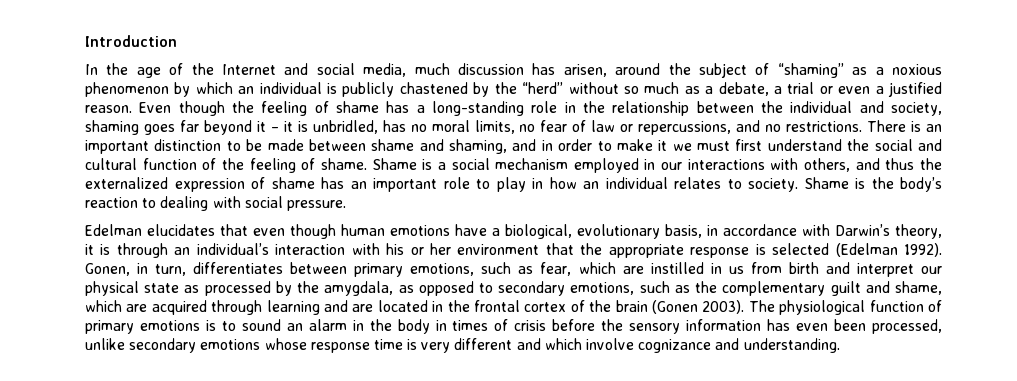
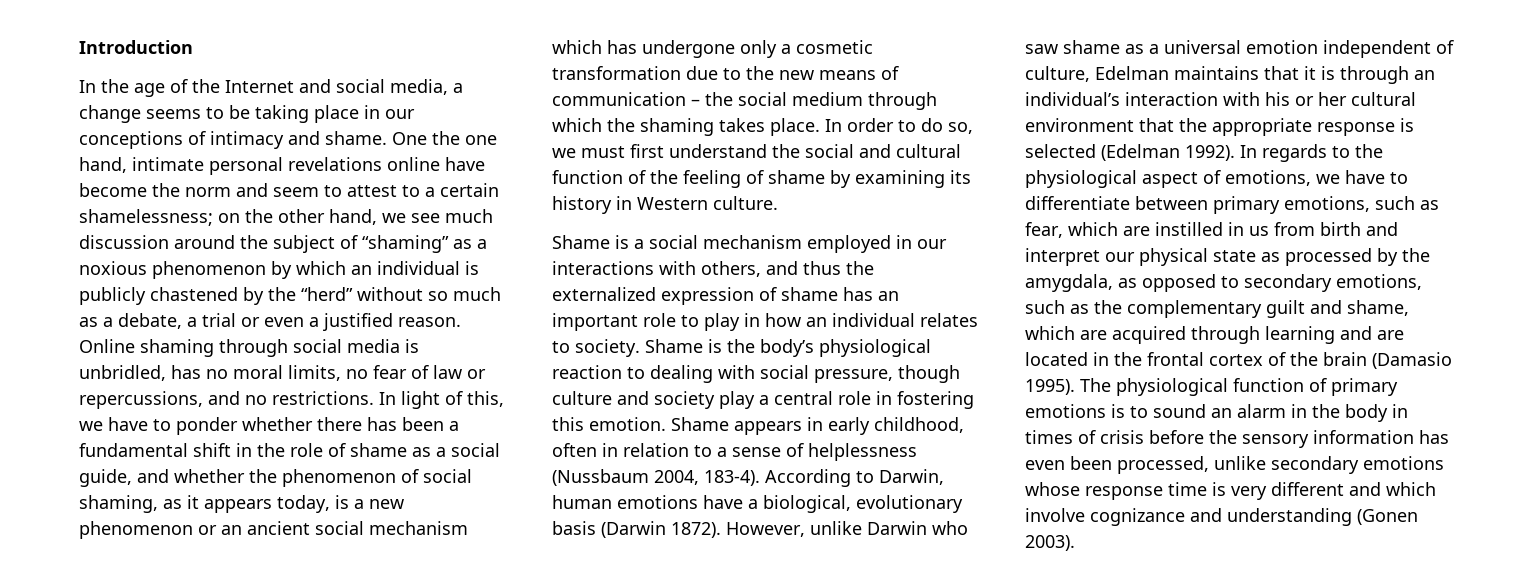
[414,63,607,77] much discussion has arisen, -> [453,83,463,93] [79,105,415,123] [79,131,497,149] [79,157,485,175] [79,183,499,197] [79,209,493,226] [79,235,169,249] a change seems to be taking place in our conceptions of intimacy and shame. One the one hand, intimate personal revelations online have become the norm and seem to attest to a certain shamelessness; on the other hand, we see much discussion
[139,101,943,116] [85,120,293,135] Even though the feeling of shame has a long-standing role in the relationship between the individual and society, shaming goes far beyond it – it -> [79,339,400,357] Online shaming through social media
[867,120,943,132] [85,139,668,154] There is an important distinction to be made between shame and shaming, and in order to make it -> [379,391,504,409] [79,417,459,435] [79,443,500,457] [79,469,472,487] [79,495,404,513] [79,521,468,539] [552,40,873,58] [552,66,899,80] [552,92,937,110] [552,118,973,136] In light of this, we have to ponder whether there has been a fundamental shift in the role of shame as a social guide, and whether the phenomenon of social shaming, as it appears today, is a new phenomenon or an ancient social mechanism which has undergone only a cosmetic transformation due to the new means of communication – the social medium through which the shaming takes place. In order to do so,
[320,158,367,170] shame. -> [768,170,971,188] [552,196,778,214] shame by examining its history in Western culture. //
(942, 184) none -> [819,339,931,357] physiological
[286,200,346,211] [85,224,336,239] pressure. // Edelman elucidates that even though -> [814,365,960,383] [552,391,974,409] [552,417,964,435] [552,443,917,461] [552,469,944,487] pressure, though culture and society play a central role in fostering this emotion. Shame appears in early childhood, often in relation to a sense of helplessness (Nussbaum 2004, 183-4). According to Darwin,
[665,224,942,239] basis, in accordance with Darwin’s theory, -> [552,521,968,538] [1025,40,1454,58] [1025,66,1299,82] basis (Darwin 1872). However, unlike Darwin who saw shame as a universal emotion independent of culture, Edelman maintains that
(452, 249) none -> [1351,92,1416,106] cultural
[85,262,284,276] Gonen, in turn, differentiates -> [1240,144,1383,162] [1025,170,1408,188] [1025,196,1130,210] In regards to the physiological aspect of emotions, we have to differentiate
[651,300,745,314] (Gonen 2003). -> [1372,352,1452,369] [1025,379,1075,395] (Damasio 1995).
[743,338,840,353] understanding. -> [1227,508,1418,526] [1025,535,1075,551] understanding (Gonen 2003).

